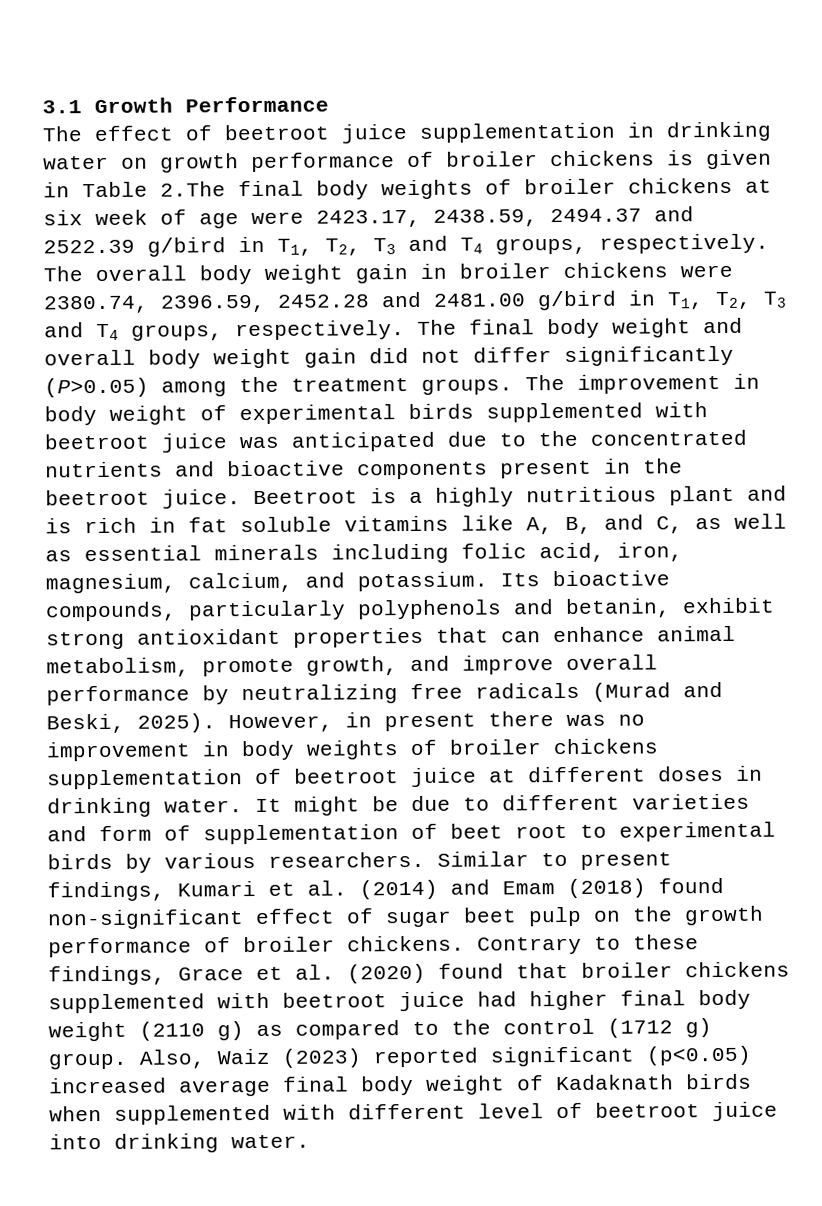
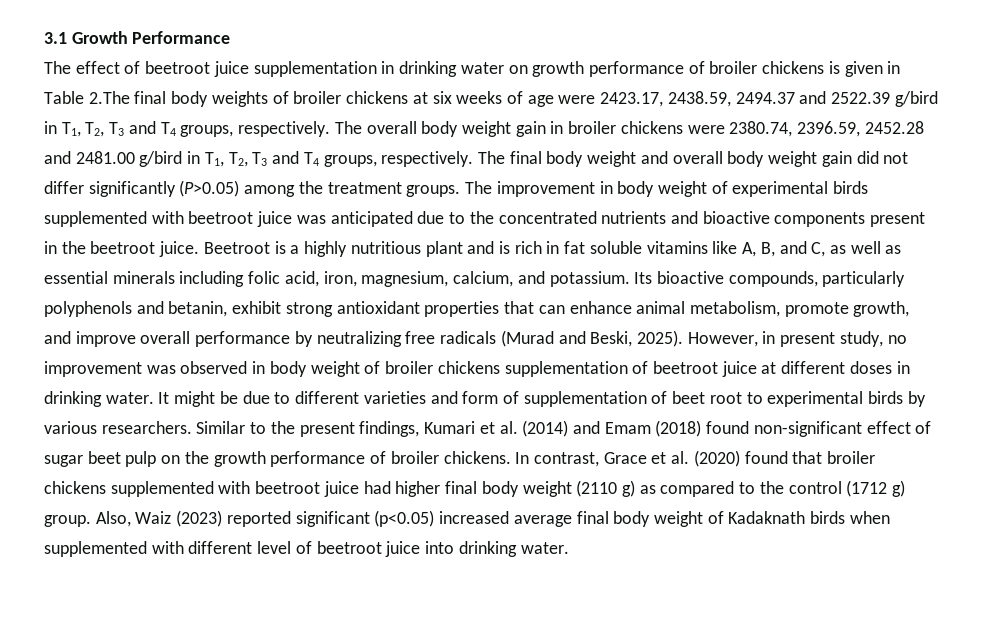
[95,209,148,226] week -> [456,91,503,104] weeks
[488,711,645,727] [46,740,399,762] there was no improvement in body weights -> [839,331,907,347] [44,361,360,377] study, no improvement was observed in body weight
(568, 859) none -> [270,421,295,434] the
[477,934,699,955] [48,965,166,986] Contrary to these findings, -> [515,452,599,467] In contrast,

